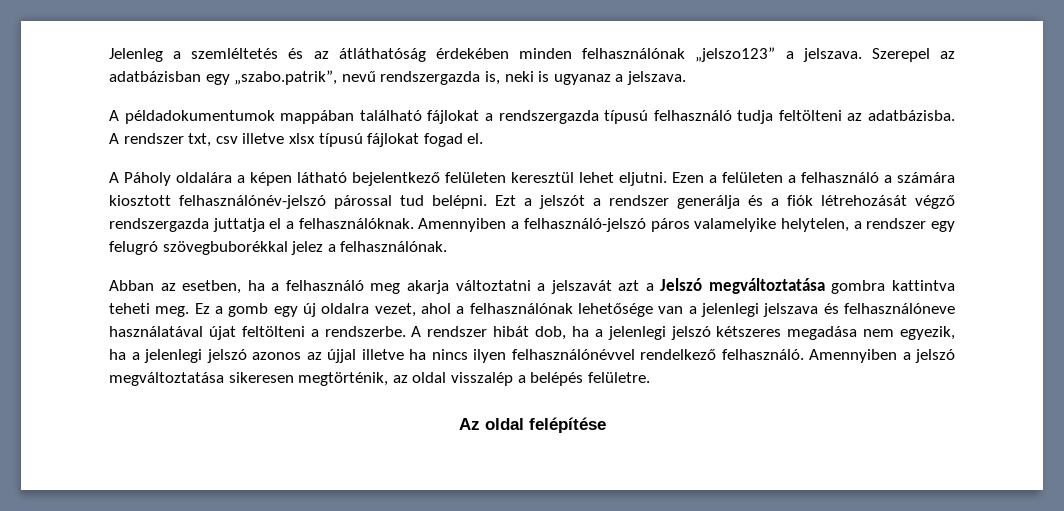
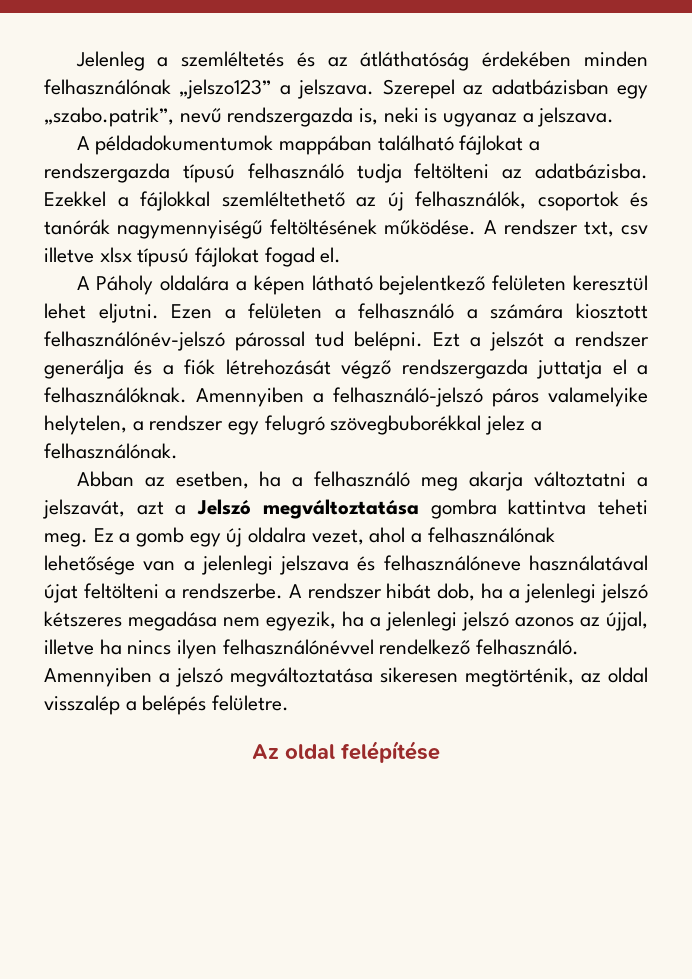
(956, 115) none -> [44,191,648,211] [44,219,477,239] Ezekkel a fájlokkal szemléltethető az új felhasználók, csoportok és tanórák nagymennyiségű feltöltésének működése.
[550,280,612,294] jelszavát -> [42,499,125,519] jelszavát,
[327,349,356,363] újjal -> [606,611,648,631] újjal,

